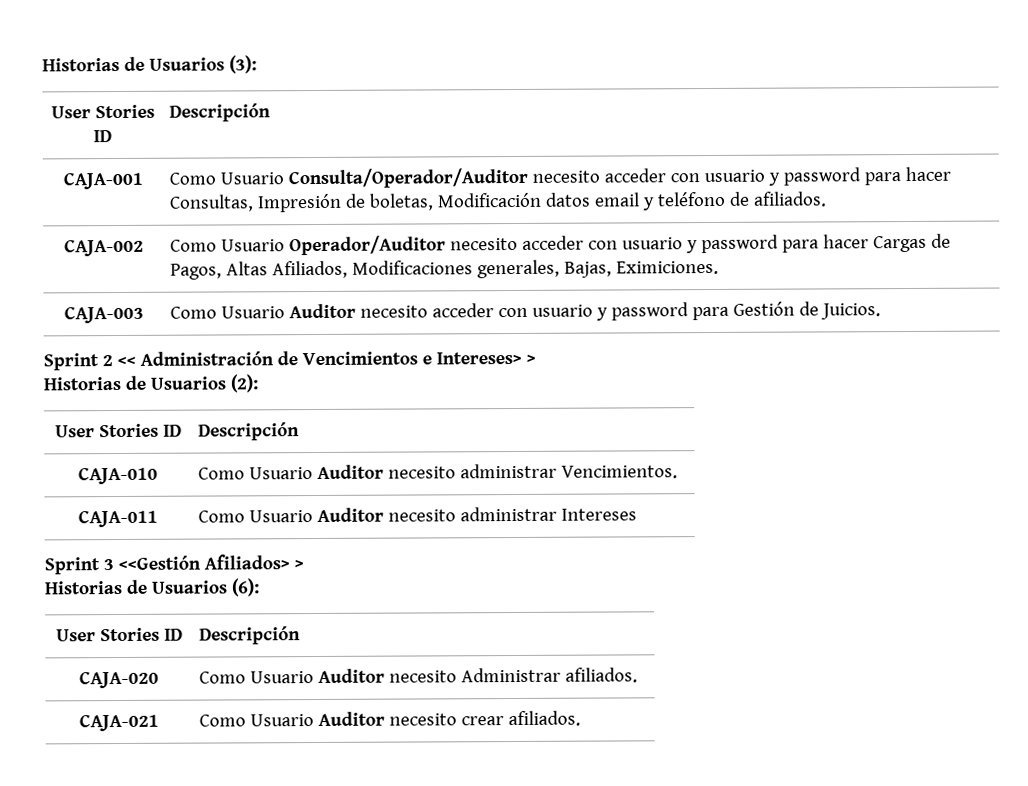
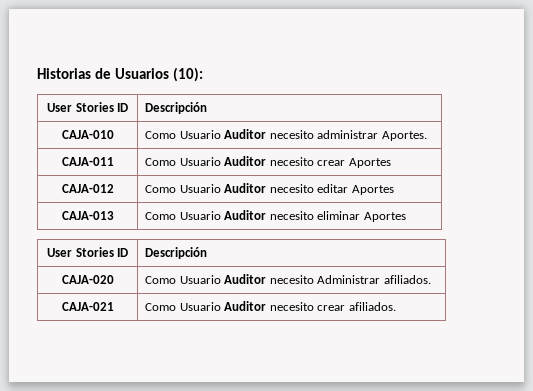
[42,55,257,74] [50,104,155,119] [93,130,112,143] [169,103,272,122] [62,171,143,190] [169,166,952,189] [169,191,828,213] [63,238,144,257] [170,233,952,256] [170,259,720,280] [63,305,144,324] [170,301,882,321] [43,351,536,371] [43,374,258,393] Historias de Usuarios (3): // User Stories ID | Descripción // CAJA-001 | Como Usuario Consulta/Operador/Auditor necesito acceder con usuario y password para hacer Consultas, Impresión de boletas, Modificación datos email y teléfono de afiliados. // CAJA-002 | Como Usuario Operador/Auditor necesito acceder con usuario y password para hacer Cargas de Pagos, Altas Afiliados, Modificaciones generales, Bajas, Eximiciones. // CAJA-003 | Como Usuario Auditor necesito acceder con usuario y password para Gestión de Juicios. // Sprint 2 << Administración de Vencimientos e Intereses> > // Historias de Usuarios (2): -> [37,67,203,82] Historias de Usuarios (10):
[561,465,679,479] Vencimientos. -> [381,131,427,141] Aportes.
[460,506,638,522] [44,554,304,575] [44,578,260,597] administrar Intereses // Sprint 3 <<Gestión Afiliados> > // Historias de Usuarios (6): -> [317,158,391,168] [61,184,114,193] [145,183,394,195] [61,211,114,220] [145,210,406,222] crear Aportes // CAJA-012 | Como Usuario Auditor necesito editar Aportes // CAJA-013 | Como Usuario Auditor necesito eliminar Aportes

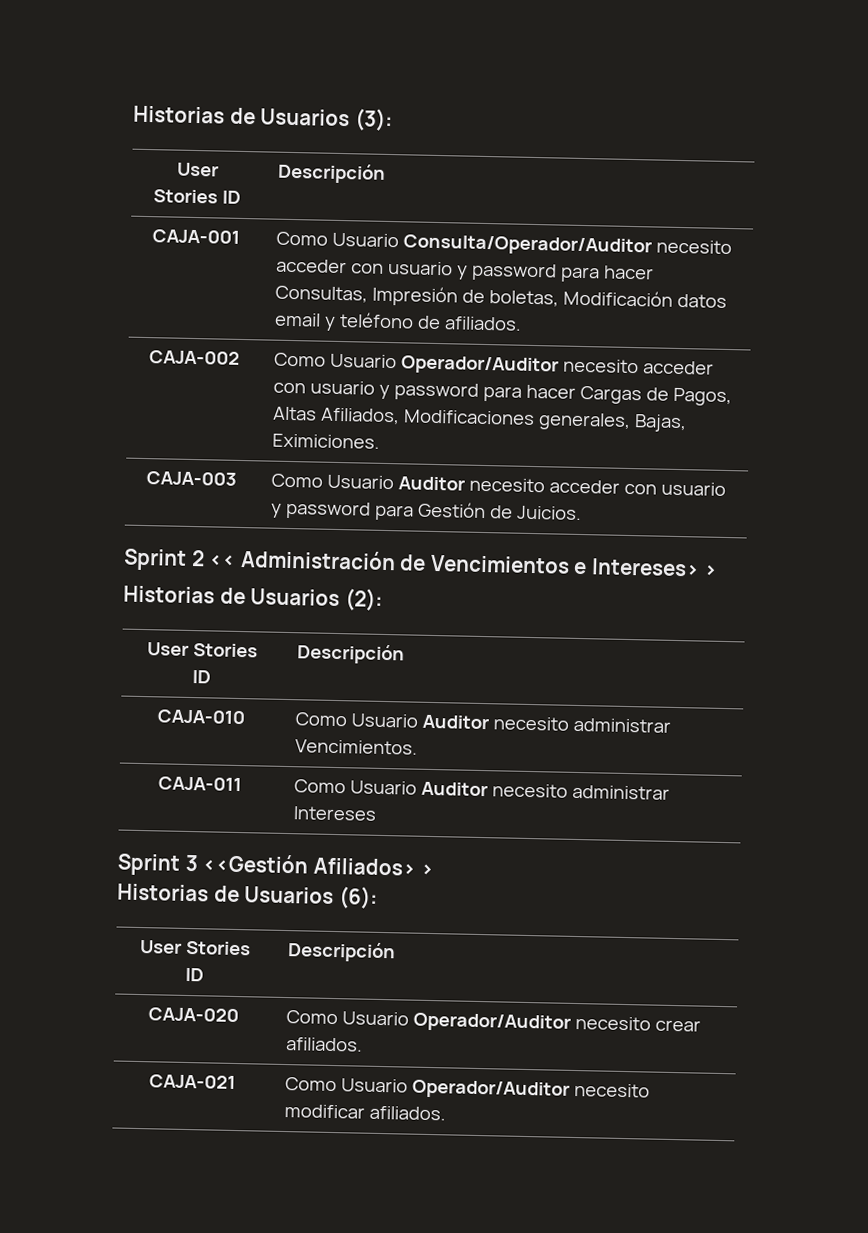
[37,67,203,82] Historias de Usuarios (10): -> [133,105,393,132] [177,162,219,177] [153,189,241,204] [277,162,387,184] [152,229,240,244] [276,231,733,257] [276,258,655,283] [275,285,728,308] [274,312,523,331] [148,350,240,365] [274,352,715,376] [273,380,733,407] [273,406,688,433] [272,433,381,449] [145,471,237,486] [271,473,727,496] [271,500,583,521] [123,548,719,577] [123,585,383,611] Historias de Usuarios (3): // User Stories ID | Descripción // CAJA-001 | Como Usuario Consulta/Operador/Auditor necesito acceder con usuario y password para hacer Consultas, Impresión de boletas, Modificación datos email y teléfono de afiliados. // CAJA-002 | Como Usuario Operador/Auditor necesito acceder con usuario y password para hacer Cargas de Pagos, Altas Afiliados, Modificaciones generales, Bajas, Eximiciones. // CAJA-003 | Como Usuario Auditor necesito acceder con usuario y password para Gestión de Juicios. // Sprint 2 << Administración de Vencimientos e Intereses> > // Historias de Usuarios (2):
[381,131,427,141] Aportes. -> [295,739,419,755] Vencimientos.
[317,158,391,168] [61,184,114,193] [145,183,394,195] [61,211,114,220] [145,210,406,222] crear Aportes // CAJA-012 | Como Usuario Auditor necesito editar Aportes // CAJA-013 | Como Usuario Auditor necesito eliminar Aportes -> [572,784,671,800] [293,806,378,821] [117,853,435,877] [117,883,378,909] administrar Intereses // Sprint 3 <<Gestión Afiliados> > // Historias de Usuarios (6):
[224,274,381,284] Auditor necesito Administrar -> [413,1012,702,1033] Operador/Auditor necesito crear
[224,301,346,311] Auditor necesito crear -> [412,1079,651,1100] [284,1104,366,1119] Operador/Auditor necesito modificar

